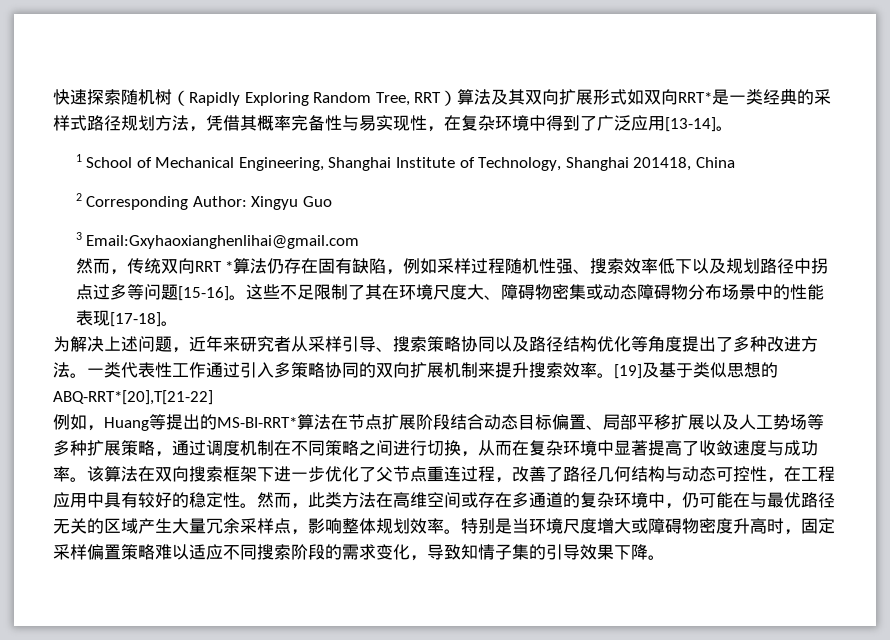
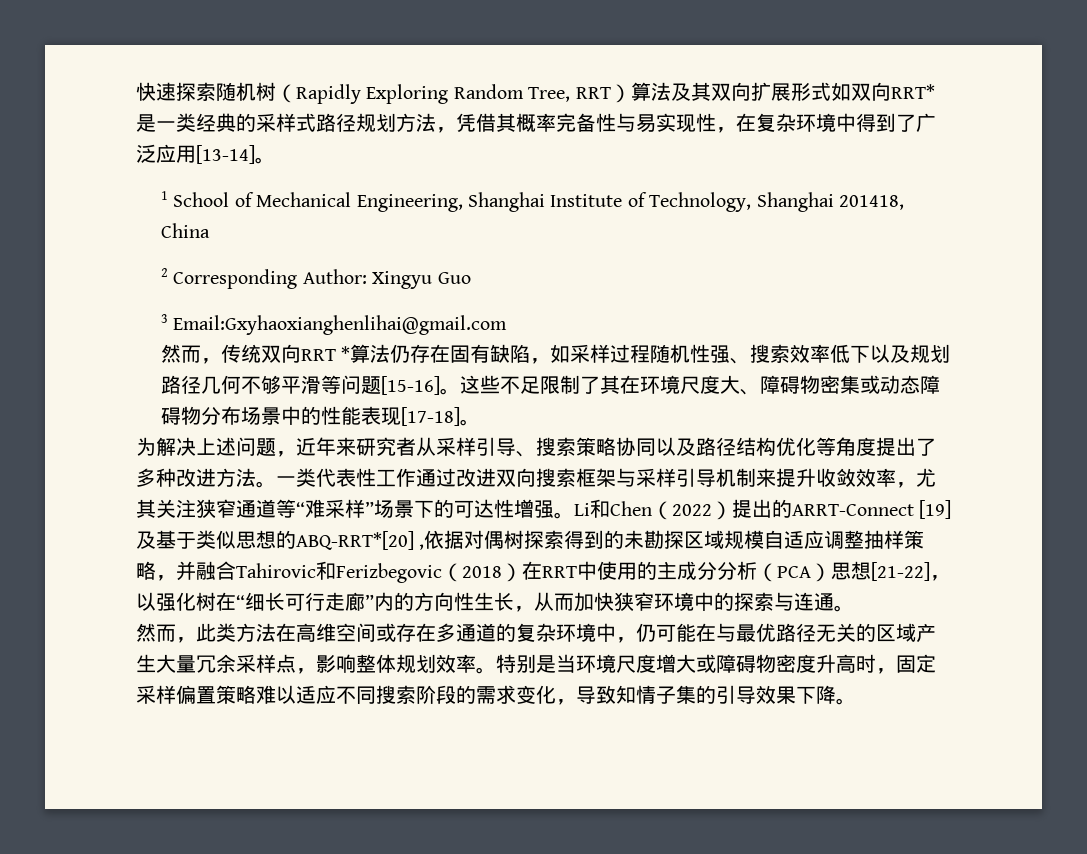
[403,258,421,274] 例 -> (551, 361) none
[794,258,829,274] [75,284,127,300] 中拐点过多 -> [201,375,322,394] 几何不够平滑
[240,362,614,378] 引入多策略协同的双向扩展机制来提升搜索效率。 -> [456,468,936,488] [136,499,914,520] 改进双向搜索框架与采样引导机制来提升收敛效率，尤其关注狭窄通道等“难采样”场景下的可达性增强。Li和Chen（2022）提出的ARRT-Connect
[53,390,213,405] [53,414,824,431] [53,440,818,457] [53,466,835,483] [53,492,257,508] ABQ-RRT*[20],T[21-22] // 例如，Huang等提出的MS-BI-RRT*算法在节点扩展阶段结合动态目标偏置、局部平移扩展以及人工势场等多种扩展策略，通过调度机制在不同策略之间进行切换，从而在复杂环境中显著提高了收敛速度与成功率。该算法在双向搜索框架下进一步优化了父节点重连过程，改善了路径几何结构与动态可控性，在工程应用中具有较好的稳定性。 -> [296,530,925,550] [136,561,950,583] [136,592,854,612] ABQ-RRT*[20] ,依据对偶树探索得到的未勘探区域规模自适应调整抽样策略，并融合Tahirovic和Ferizbegovic（2018）在RRT中使用的主成分分析（PCA）思想[21-22]，以强化树在“细长可行走廊”内的方向性生长，从而加快狭窄环境中的探索与连通。 //

